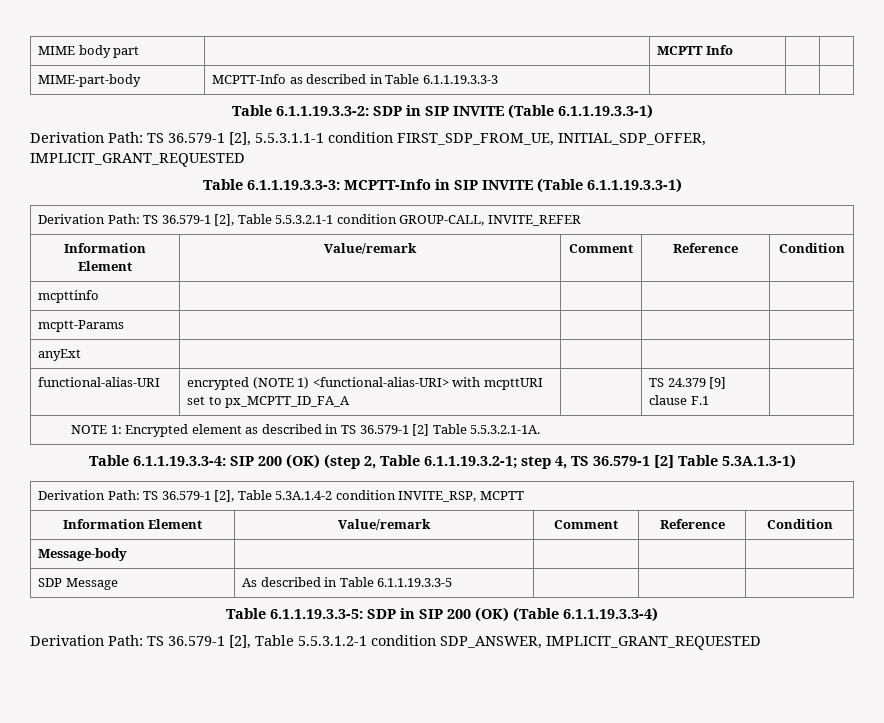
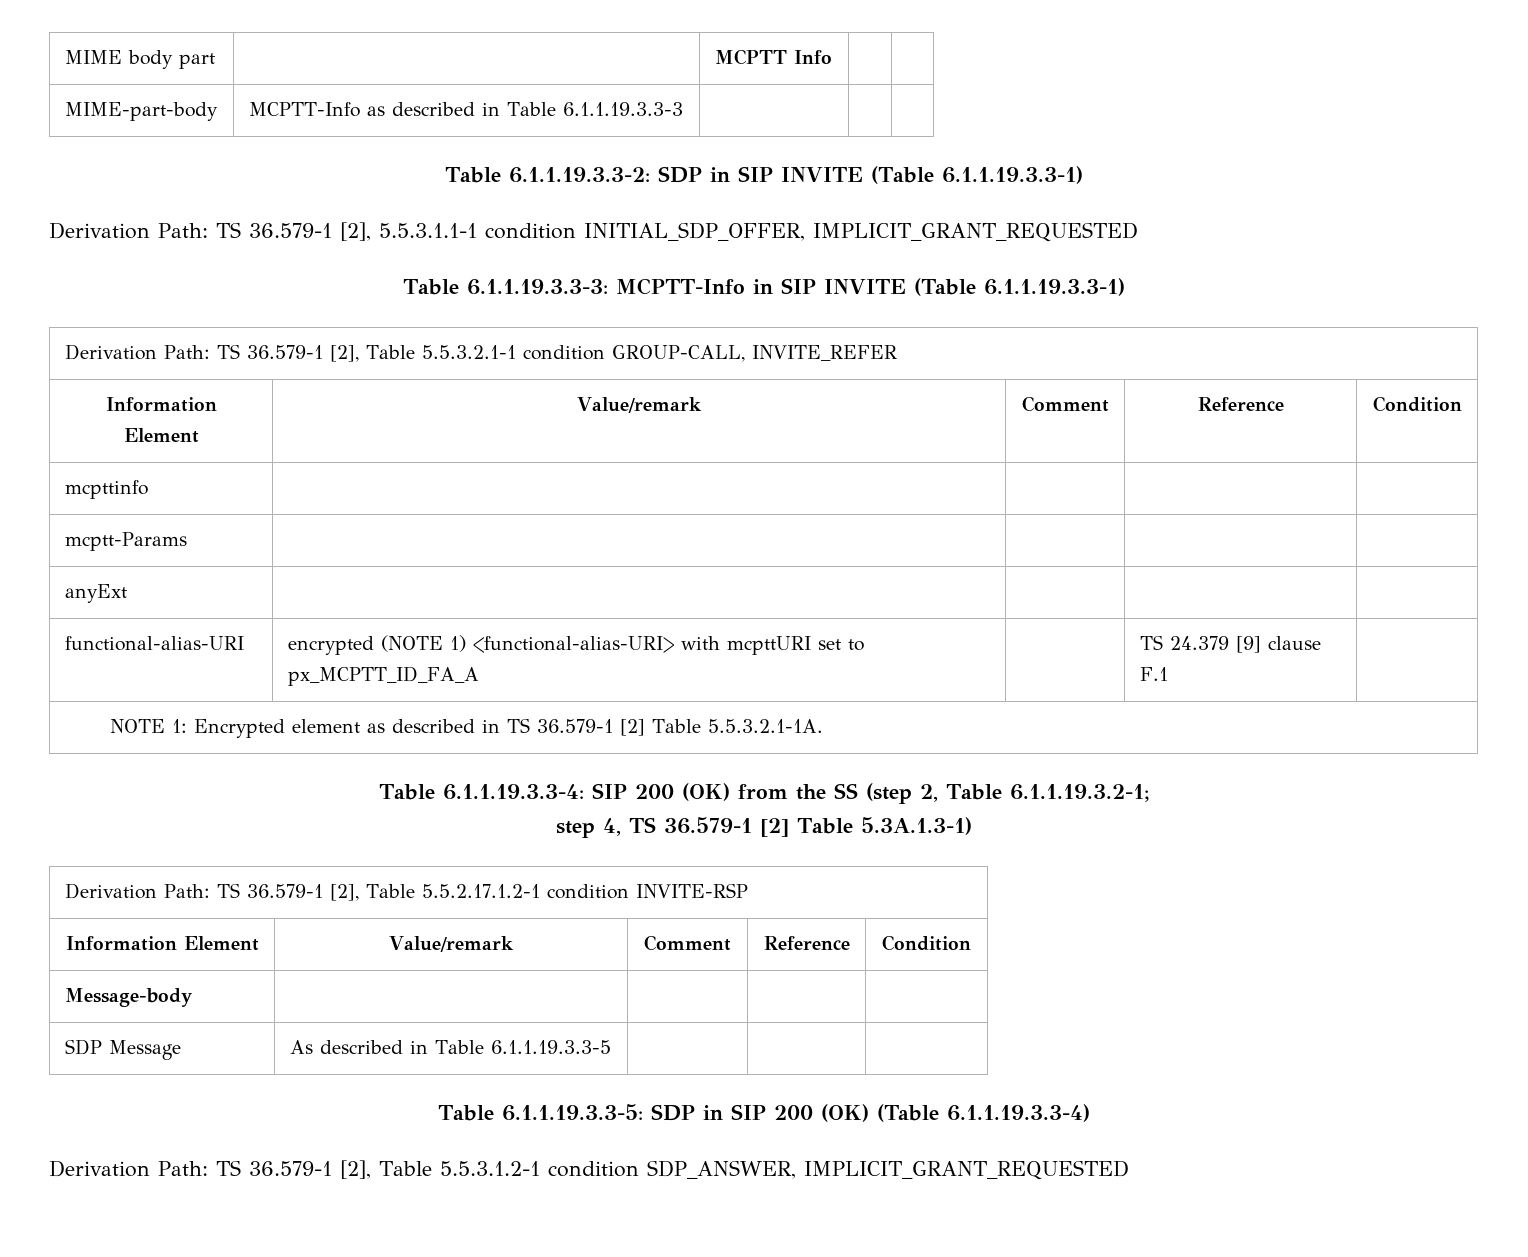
[397,133,554,146] FIRST_SDP_FROM_UE, -> (576, 231) none
(320, 461) none -> [738,783,858,800] from the SS
(517, 462) none -> (1149, 793) //
[275,490,524,502] 5.3A.1.4-2 condition INVITE_RSP, MCPTT -> [421,883,748,899] 5.5.2.17.1.2-1 condition INVITE-RSP

